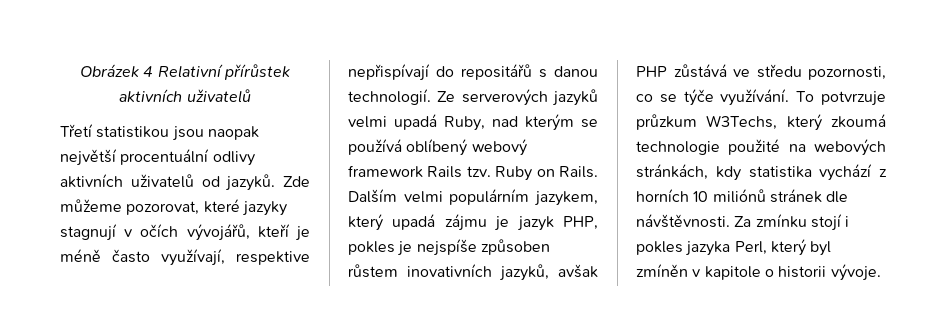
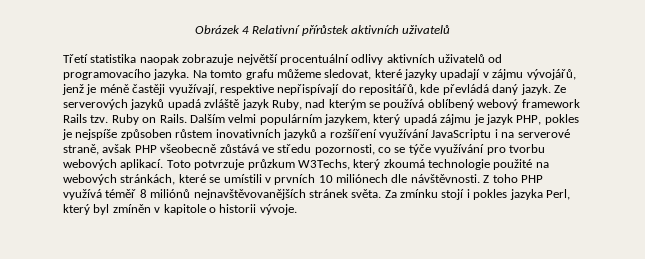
[96,126,259,141] statistikou jsou naopak -> [90,54,234,65] statistika naopak zobrazuje
[225,174,310,191] [60,199,287,216] [60,224,290,241] jazyků. Zde můžeme pozorovat, které jazyky stagnují v očích vývojářů, kteří -> [63,69,576,80] [62,84,84,95] programovacího jazyka. Na tomto grafu můžeme sledovat, které jazyky upadají v zájmu vývojářů, jenž
[112,249,150,263] často -> [132,84,166,95] častěji
[461,64,598,80] [348,89,598,106] [348,114,437,130] repositářů s danou technologií. Ze serverových jazyků velmi upadá -> [359,84,566,95] [63,99,269,110] repositářů, kde převládá daný jazyk. Ze serverových jazyků upadá zvláště jazyk
[499,264,549,281] jazyků, -> [282,129,570,140] [63,144,99,155] jazyků a rozšíření využívání JavaScriptu i na serverové straně,
(667, 71) none -> [160,144,217,153] všeobecně
[720,89,815,106] využívání. To -> [434,144,545,155] [63,159,191,170] využívání pro tvorbu webových aplikací. Toto
[715,164,887,181] [636,189,849,203] [636,214,730,228] kdy statistika vychází z horních 10 miliónů stránek dle návštěvnosti. -> [178,174,543,185] [63,189,382,200] které se umístili v prvních 10 miliónech dle návštěvnosti. Z toho PHP využívá téměř 8 miliónů nejnavštěvovanějších stránek světa.

